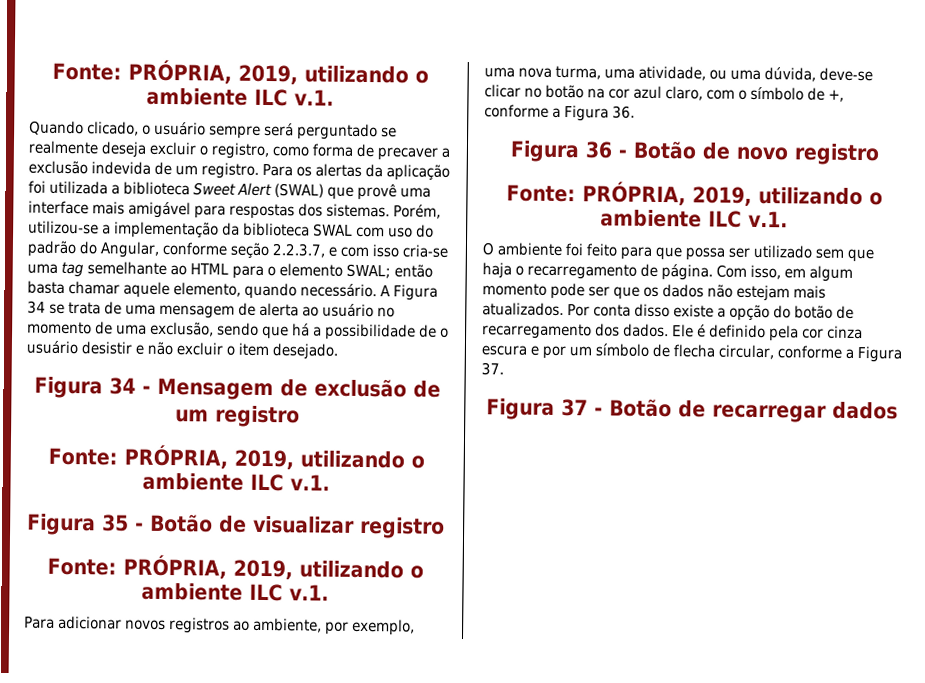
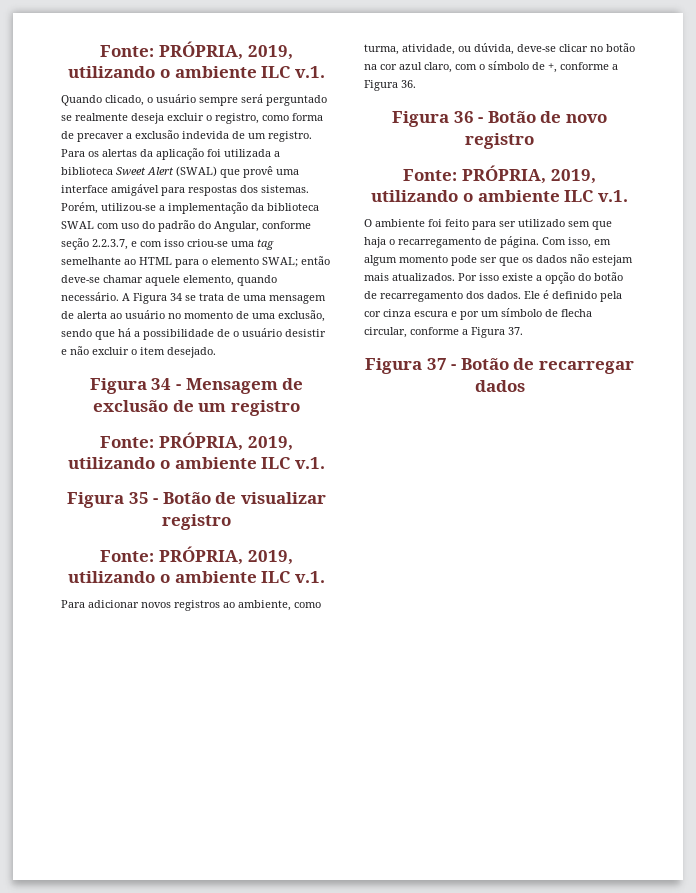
[92,201,125,215] mais -> (108, 189) none
[402,244,448,258] cria-se -> [187,239,228,247] criou-se
[27,280,65,294] basta -> [61,275,100,283] deve-se
[325,618,415,636] [484,65,635,80] por exemplo, uma nova turma, uma -> [294,602,321,608] [364,44,399,55] como turma,
[730,69,761,81] uma -> (471, 49) none
[655,246,725,261] que possa -> (496, 225) none
[593,303,670,318] conta disso -> [479,273,499,281] isso

